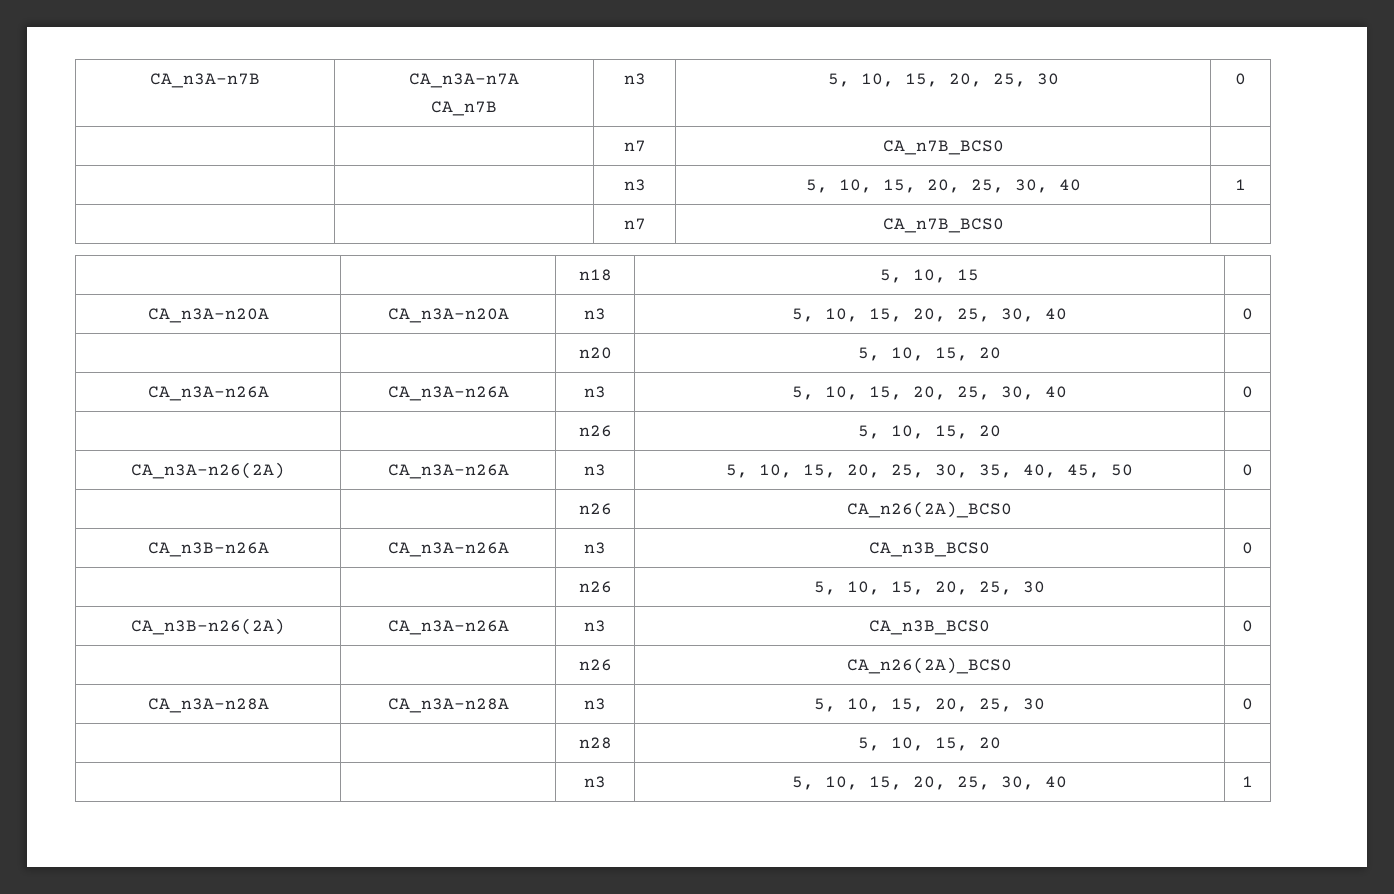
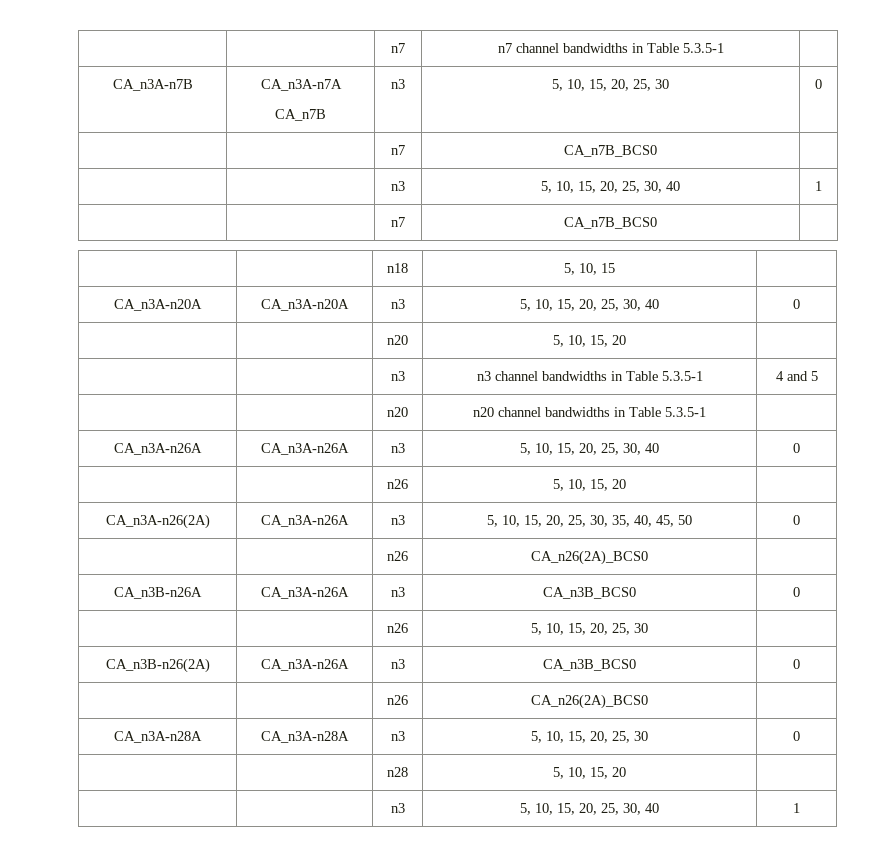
(150, 80) none -> [391,43,405,53] [497,43,724,53] | | n7 | n7 channel bandwidths in Table 5.3.5-1 | //
(1001, 353) none -> [390,371,405,381] [476,371,703,381] [775,371,818,381] [387,407,408,417] [473,407,706,417] // | | n3 | n3 channel bandwidths in Table 5.3.5-1 | 4 and 5 // | | n20 | n20 channel bandwidths in Table 5.3.5-1 |

